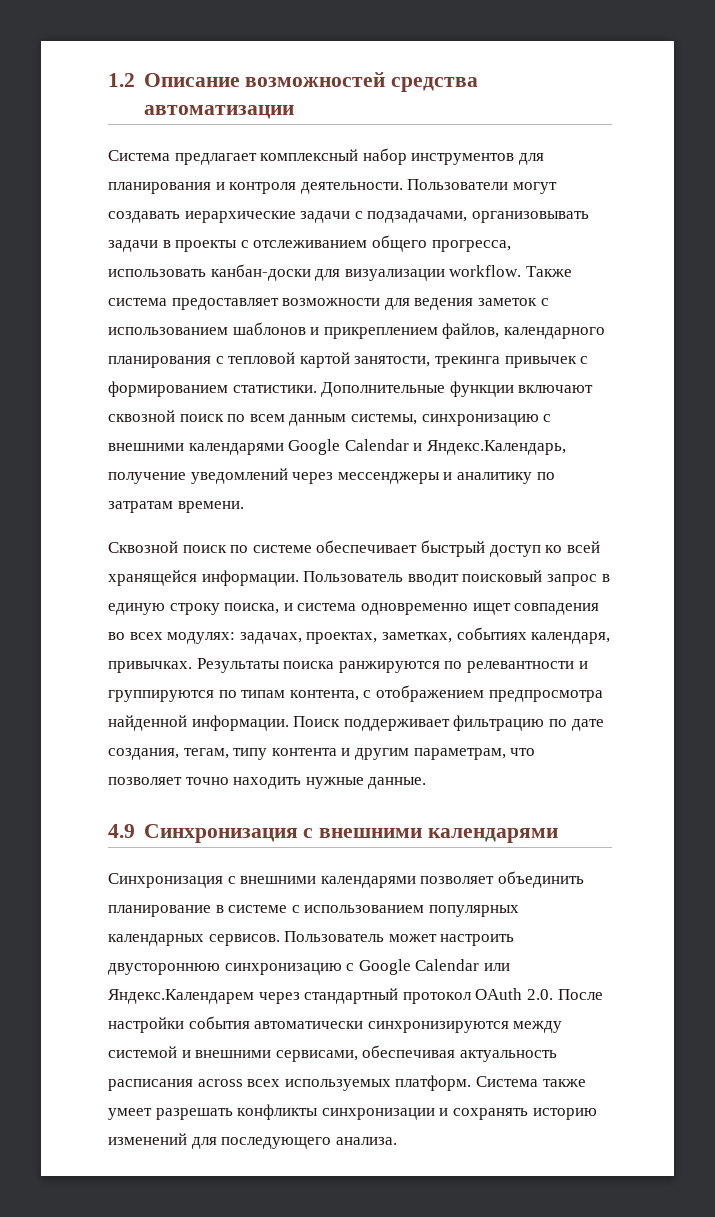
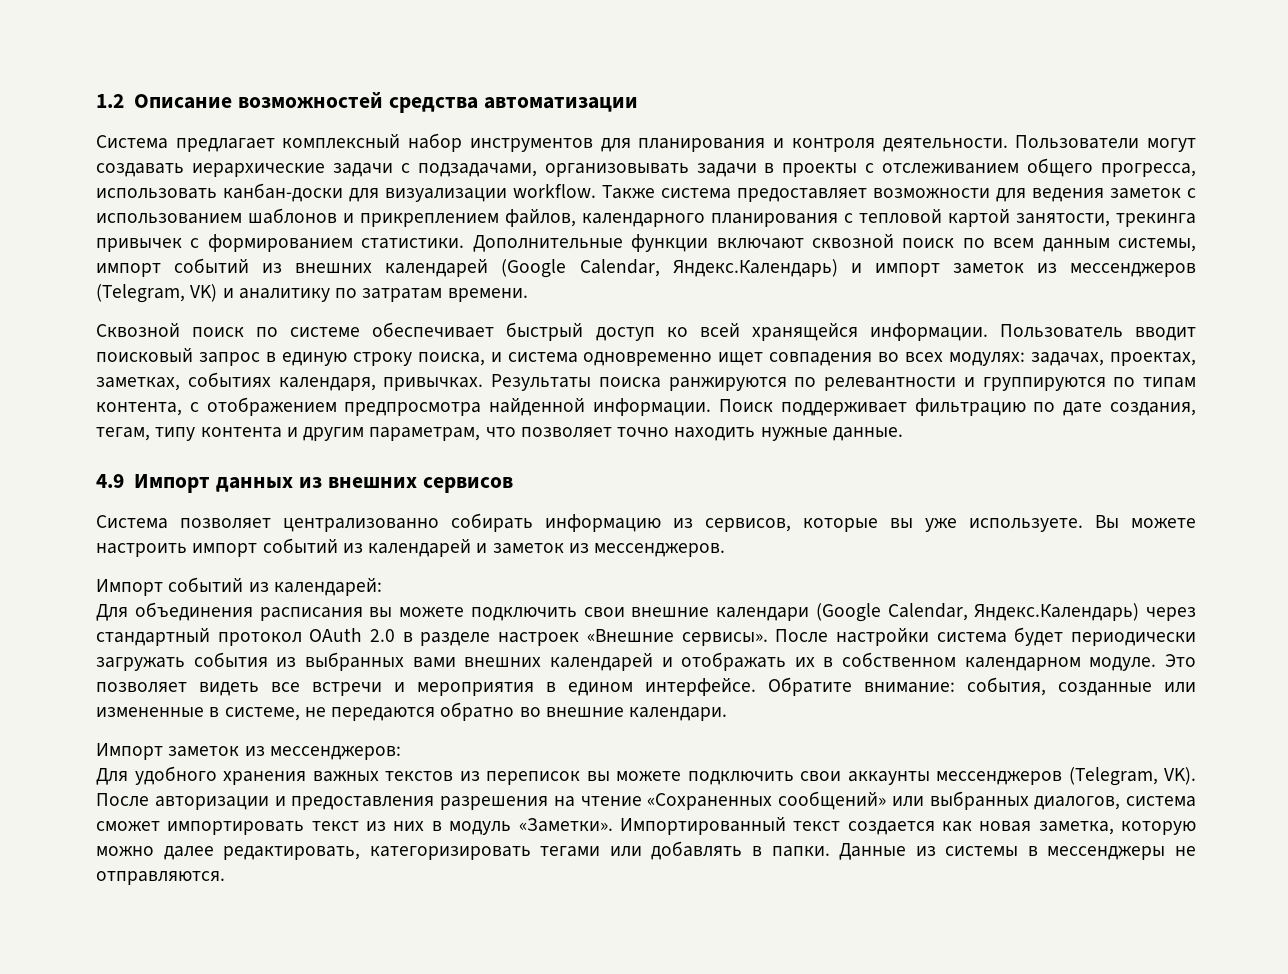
[421,414,552,426] [108,439,566,455] [108,468,440,484] синхронизацию с внешними календарями Google Calendar и Яндекс.Календарь, получение уведомлений через мессенджеры -> [96,258,1197,278] [96,284,218,303] импорт событий из внешних календарей (Google Calendar, Яндекс.Календарь) и импорт заметок из мессенджеров (Telegram, VK)
[143,824,558,843] [108,871,584,888] [108,905,519,917] [108,931,515,946] [108,959,510,975] [108,988,603,1004] [108,1016,563,1033] [108,1045,557,1062] [108,1075,586,1091] [108,1104,597,1120] [108,1133,397,1149] Синхронизация с внешними календарями // Синхронизация с внешними календарями позволяет объединить планирование в системе с использованием популярных календарных сервисов. Пользователь может настроить двустороннюю синхронизацию с Google Calendar или Яндекс.Календарем через стандартный протокол OAuth 2.0. После настройки события автоматически синхронизируются между системой и внешними сервисами, обеспечивая актуальность расписания across всех используемых платформ. Система также умеет разрешать конфликты синхронизации и сохранять историю изменений для последующего анализа. -> [134,474,513,493] [96,513,1196,532] [96,538,726,557] [96,577,382,596] [96,602,1196,622] [96,627,1197,646] [96,652,1196,671] [96,677,1196,696] [96,702,728,721] [96,743,401,760] [96,766,1196,786] [96,791,1196,810] [96,816,1196,835] [96,841,1196,860] [96,871,225,885] Импорт данных из внешних сервисов // Система позволяет централизованно собирать информацию из сервисов, которые вы уже используете. Вы можете настроить импорт событий из календарей и заметок из мессенджеров. // Импорт событий из календарей: // Для объединения расписания вы можете подключить свои внешние календари (Google Calendar, Яндекс.Календарь) через стандартный протокол OAuth 2.0 в разделе настроек «Внешние сервисы». После настройки система будет периодически загружать события из выбранных вами внешних календарей и отображать их в собственном календарном модуле. Это позволяет видеть все встречи и мероприятия в едином интерфейсе. Обратите внимание: события, созданные или измененные в системе, не передаются обратно во внешние календари. // Импорт заметок из мессенджеров: // Для удобного хранения важных текстов из переписок вы можете подключить свои аккаунты мессенджеров (Telegram, VK). После авторизации и предоставления разрешения на чтение «Сохраненных сообщений» или выбранных диалогов, система сможет импортировать текст из них в модуль «Заметки». Импортированный текст создается как новая заметка, которую можно далее редактировать, категоризировать тегами или добавлять в папки. Данные из системы в мессенджеры не отправляются.

